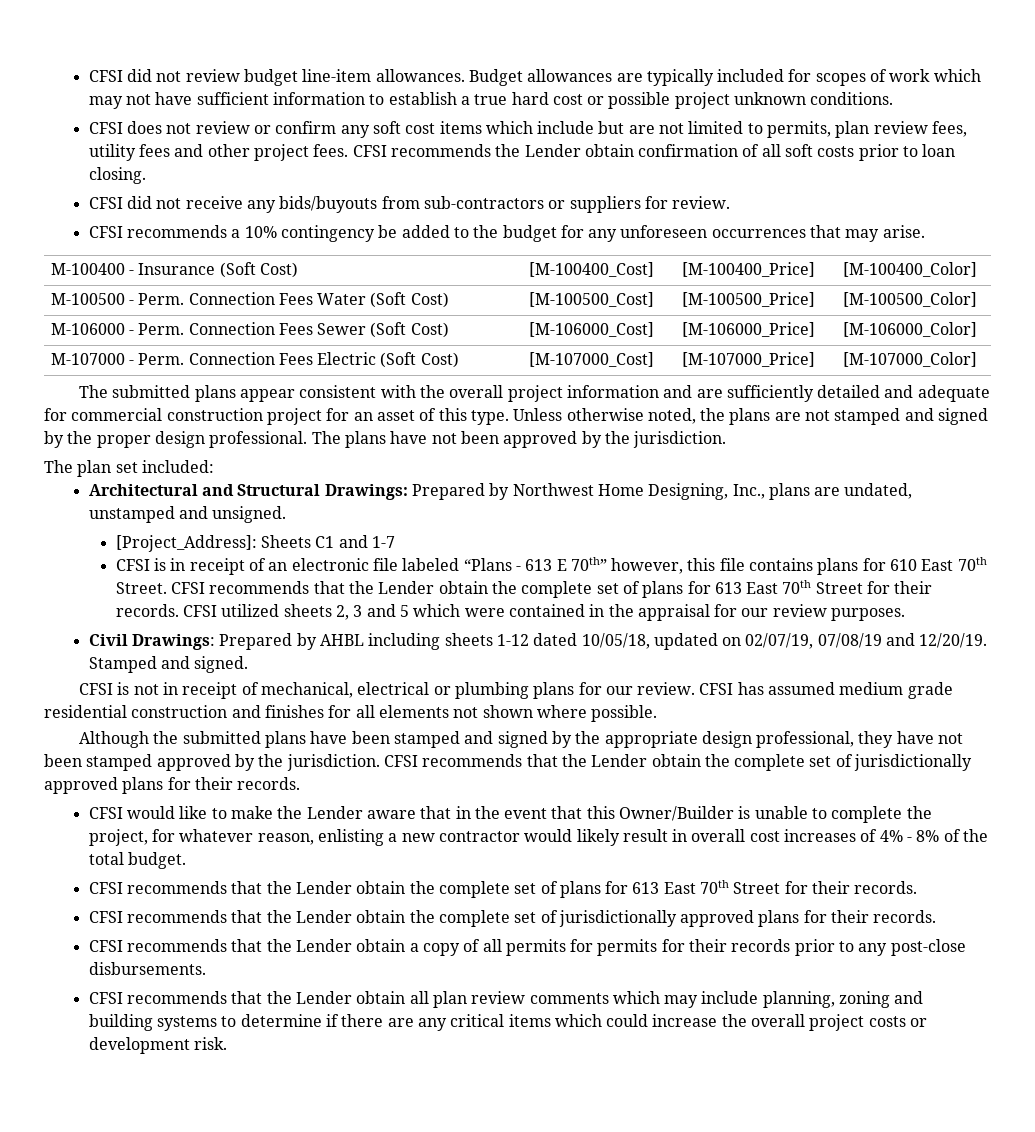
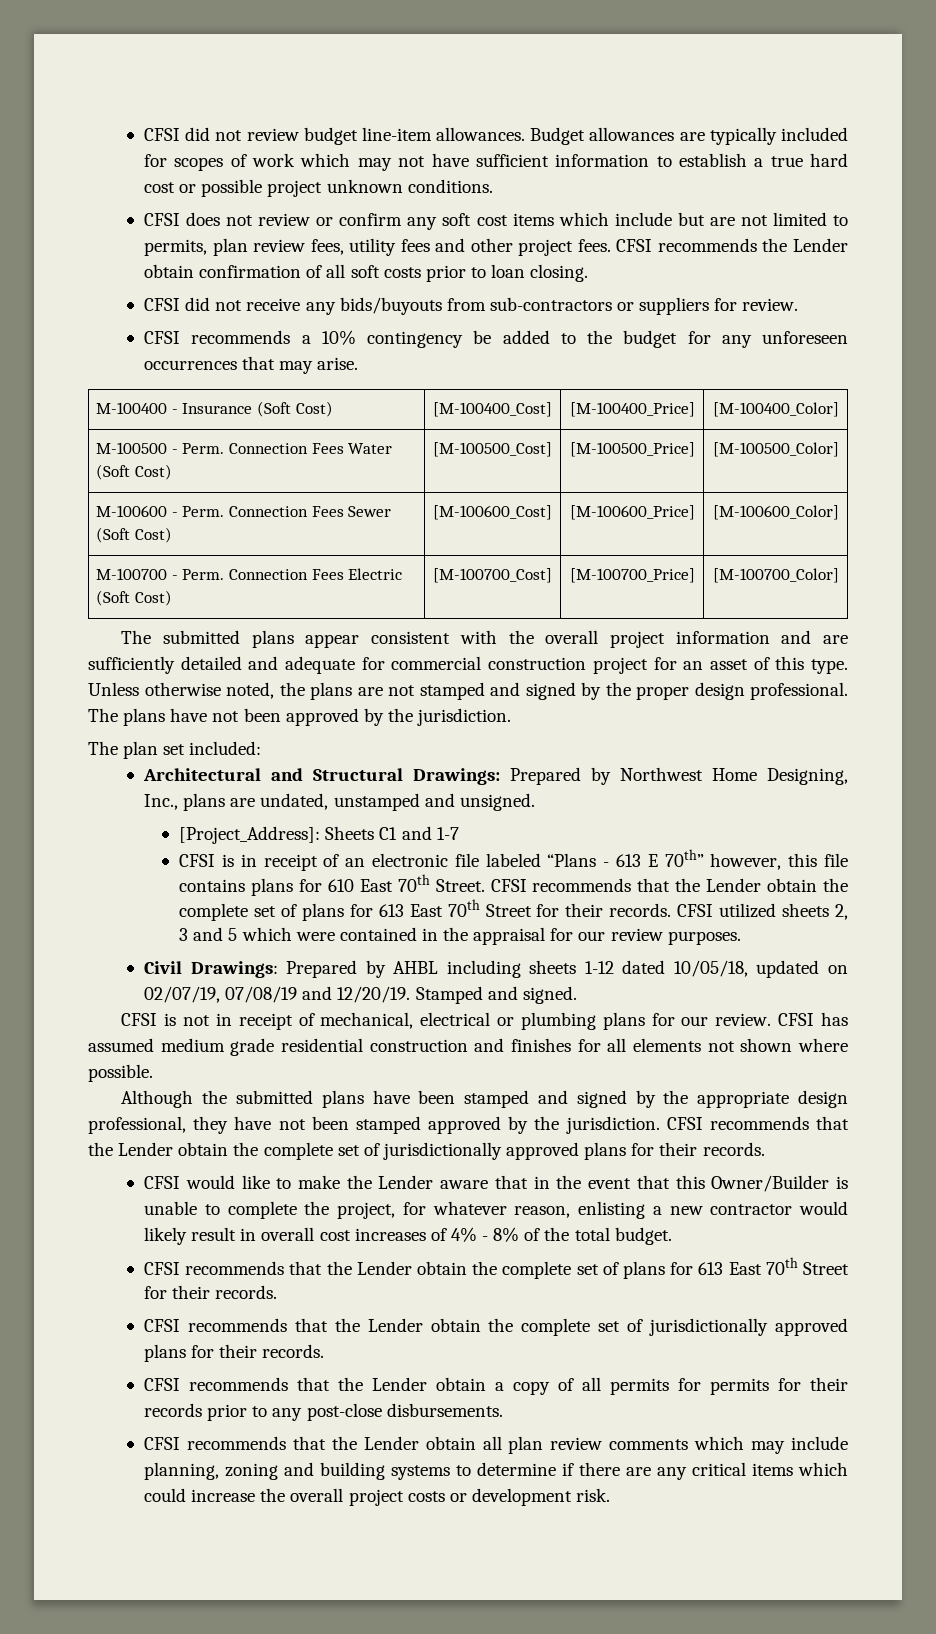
[50,323,125,335] M-106000 -> [96,505,168,517] M-100600
[529,322,654,337] [681,322,815,337] [842,322,977,337] [50,353,125,365] [M-106000_Cost] | [M-106000_Price] | [M-106000_Color] // M-107000 -> [432,505,552,520] [569,505,695,520] [712,505,839,520] [96,568,168,580] [M-100600_Cost] | [M-100600_Price] | [M-100600_Color] // M-100700
[529,352,654,367] [681,352,815,367] [842,352,977,367] [M-107000_Cost] | [M-107000_Price] | [M-107000_Color] -> [432,568,552,583] [569,568,695,583] [712,568,839,583] [M-100700_Cost] | [M-100700_Price] | [M-100700_Color]

